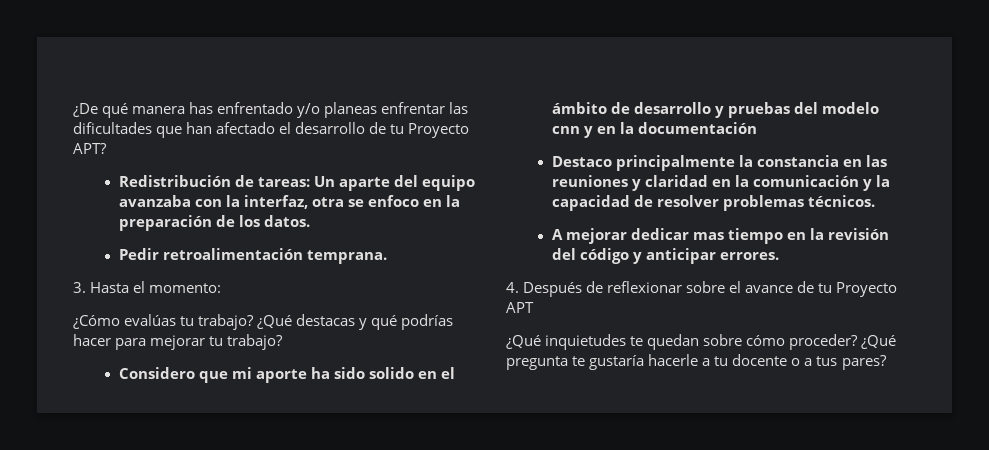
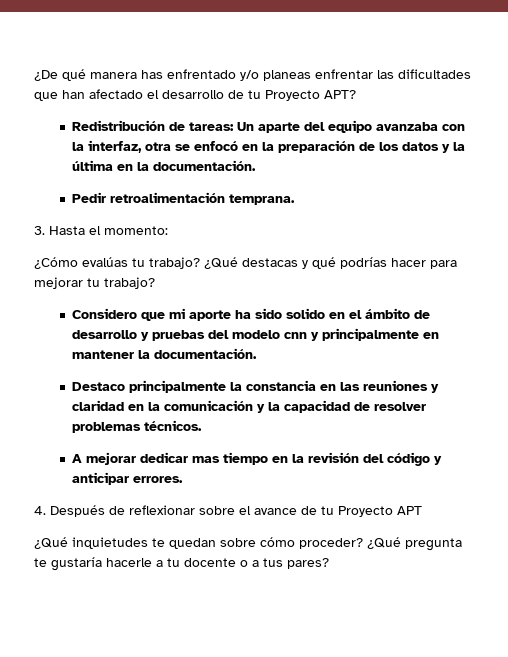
[367,195,419,207] enfoco -> [194,141,239,151] enfocó
[263,215,310,227] datos. -> [402,142,466,153] [72,160,257,171] datos y la última en la documentación.
[596,122,757,134] en la documentación -> [322,328,440,341] [72,348,258,359] principalmente en mantener la documentación.

